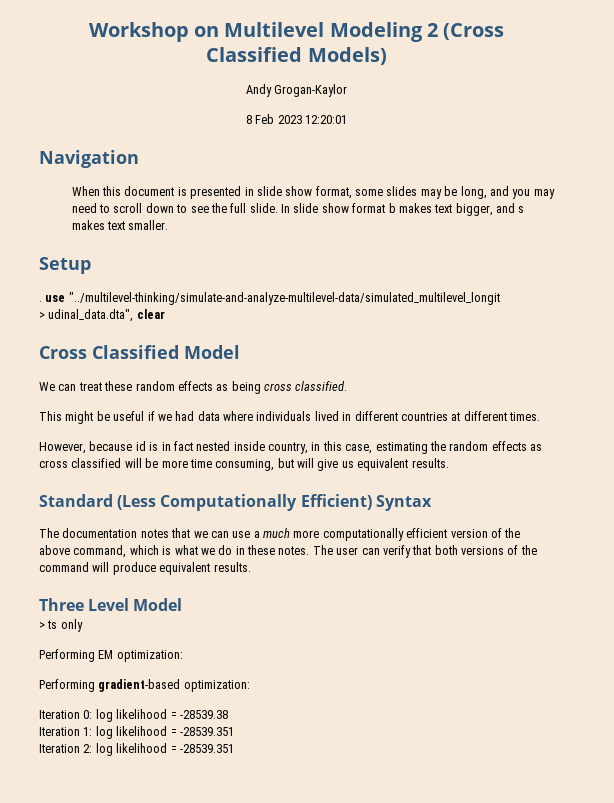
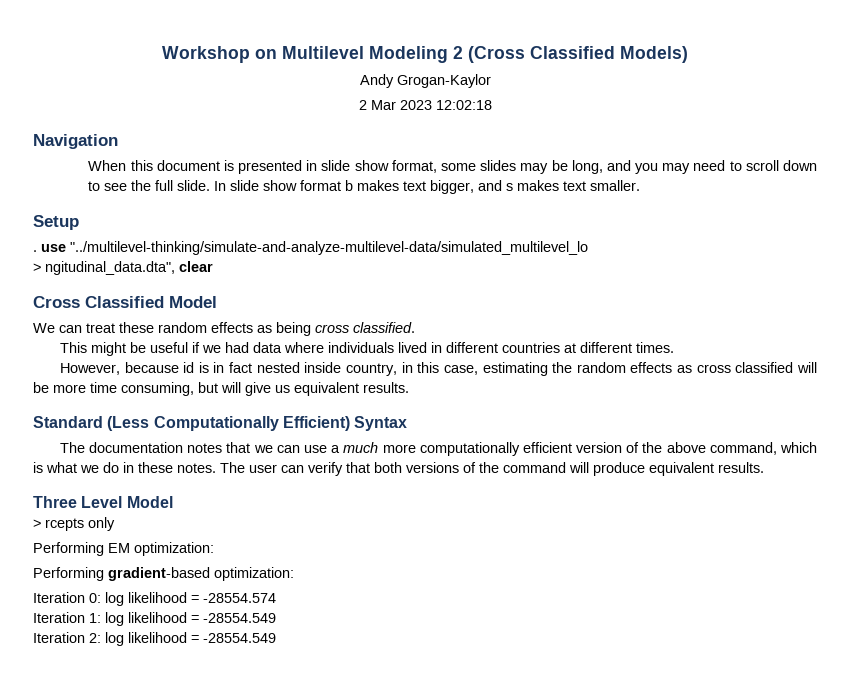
[245,114,348,124] 8 Feb 2023 12:20:01 -> [358,100,492,110] 2 Mar 2023 12:02:18
[68,292,500,305] [39,309,134,322] "../multilevel-thinking/simulate-and-analyze-multilevel-data/simulated_multilevel_longit // > udinal_data.dta", -> [70,241,588,255] [33,261,175,275] "../multilevel-thinking/simulate-and-analyze-multilevel-data/simulated_multilevel_lo // > ngitudinal_data.dta",
[47,620,58,629] ts -> [45,518,84,531] rcepts
[179,710,228,719] -28539.38 -> [203,593,276,603] -28554.574
[179,727,234,736] -28539.351 -> [203,613,276,623] -28554.549
[179,744,234,753] -28539.351 -> [203,633,276,643] -28554.549

